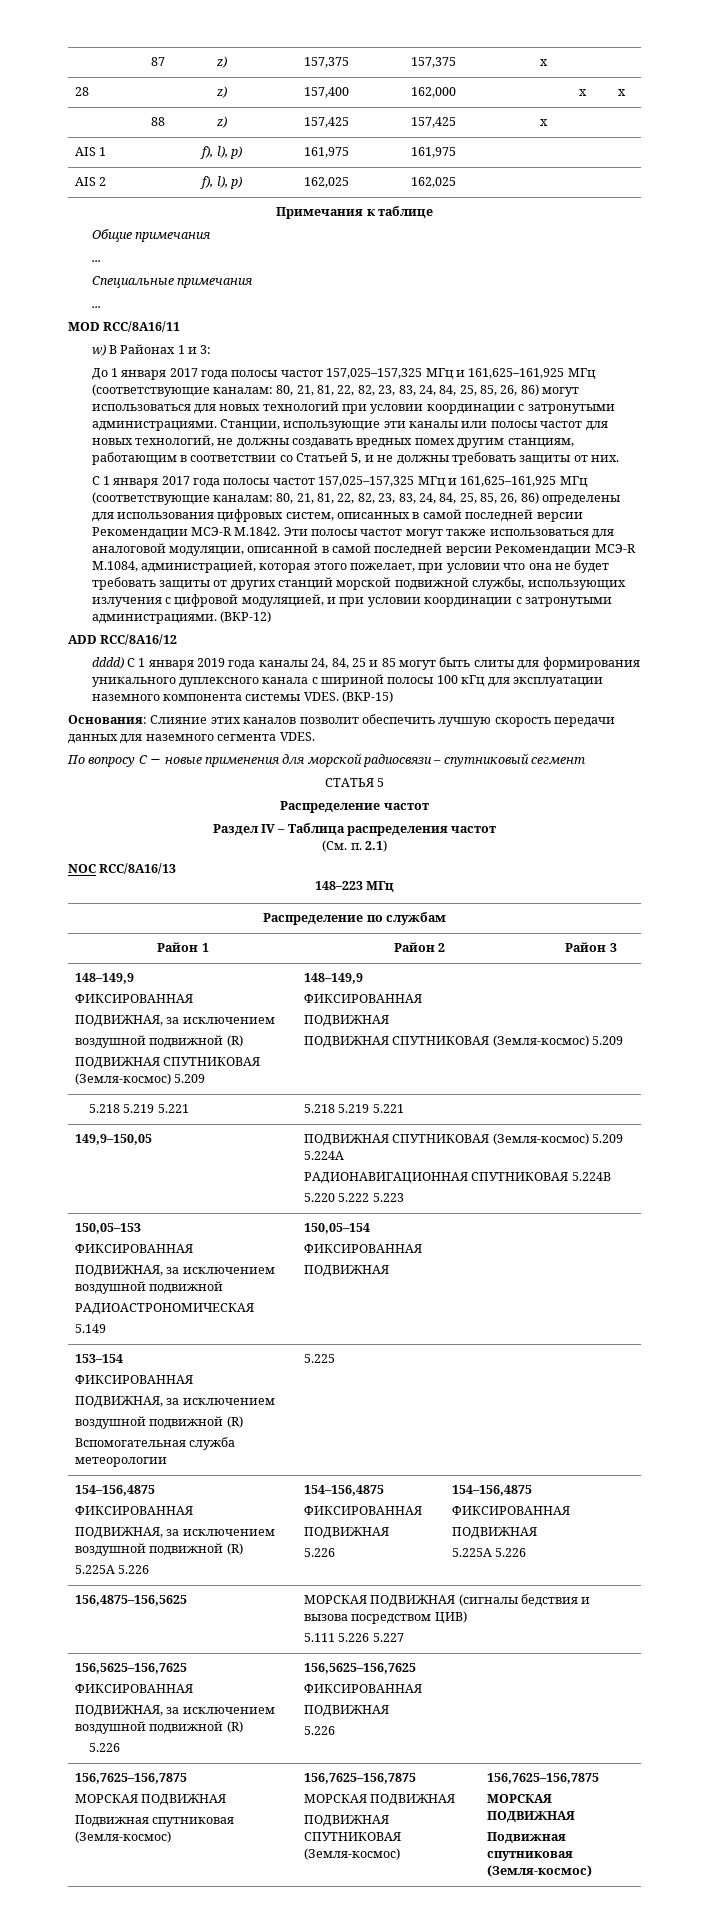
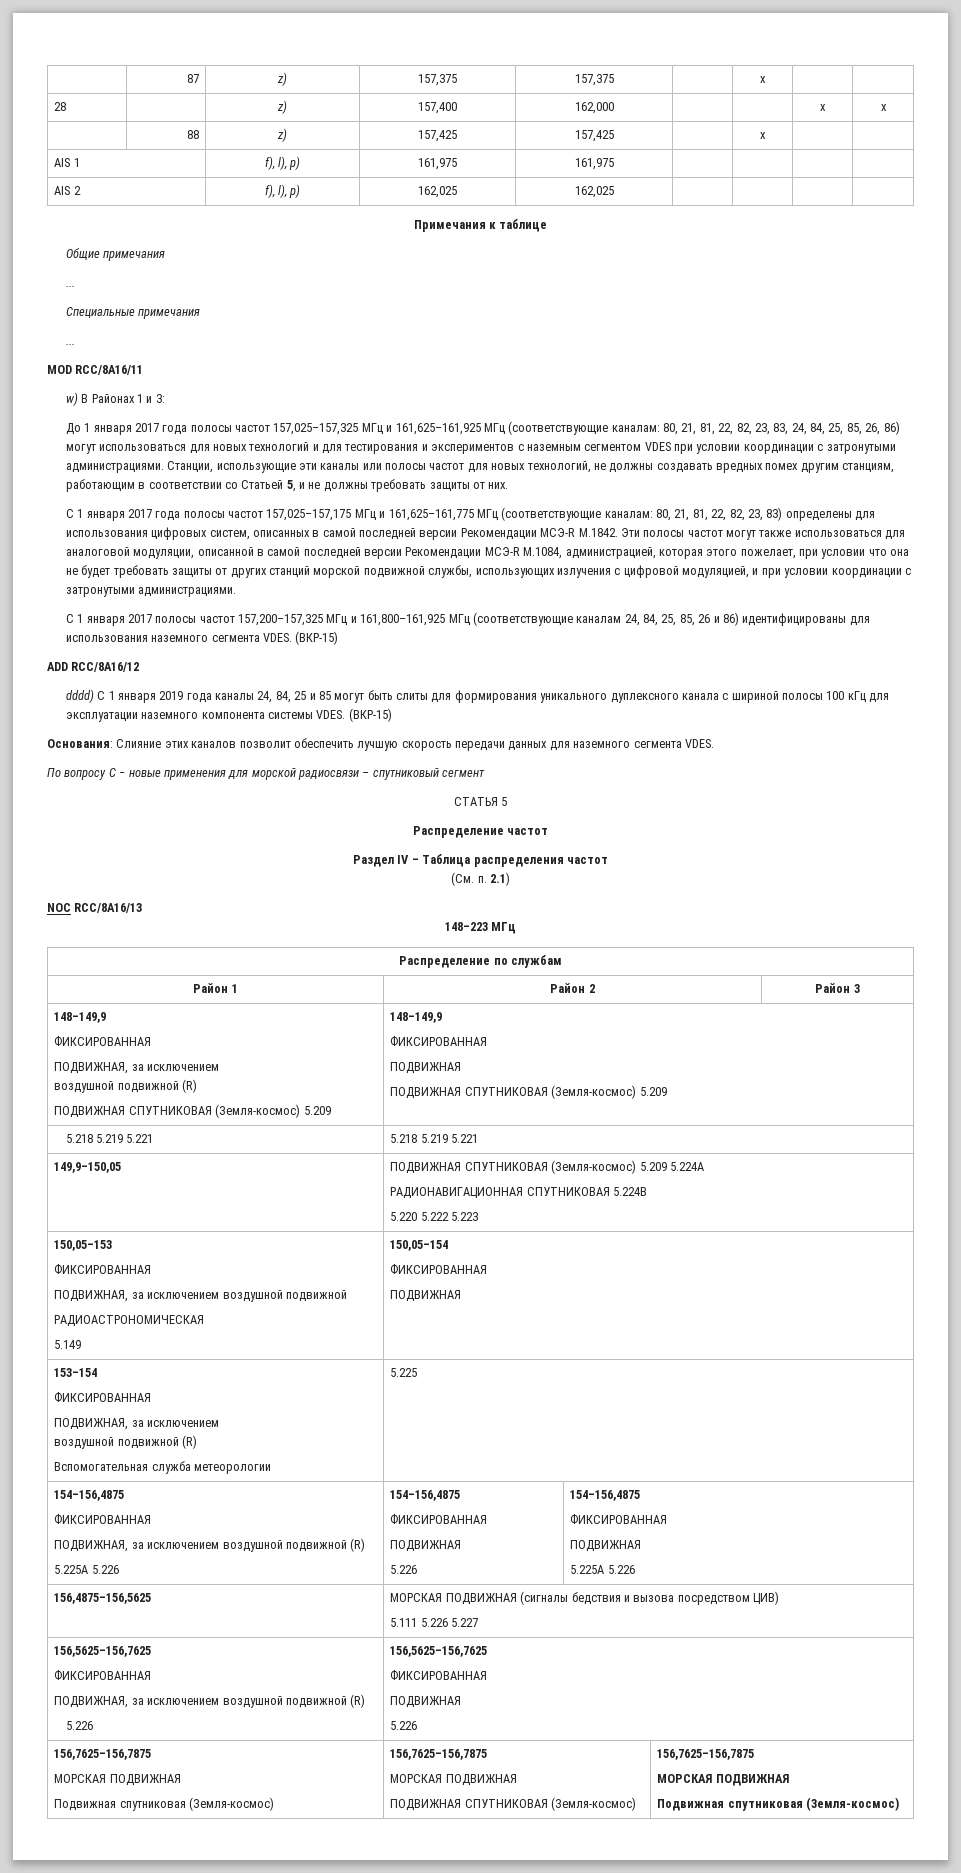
(339, 406) none -> [312,442,671,454] и для тестирования и экспериментов с наземным сегментом VDES
[318,476,588,488] [91,492,539,505] 157,025–157,325 МГц и 161,625–161,925 МГц (соответствующие каналам: 80, 21, 81, 22, 82, 23, 83, 24, 84, 25, 85, 26, 86) -> [266,507,783,521] 157,025–157,175 МГц и 161,625–161,775 МГц (соответствующие каналам: 80, 21, 81, 22, 82, 23, 83)
[219,611,271,623] (ВКР-12) -> [65,612,870,626] [65,631,339,645] // C 1 января 2017 полосы частот 157,200–157,325 МГц и 161,800–161,925 МГц (соответствующие каналам 24, 84, 25, 85, 26 и 86) идентифицированы для использования наземного сегмента VDES. (ВКР-15)

